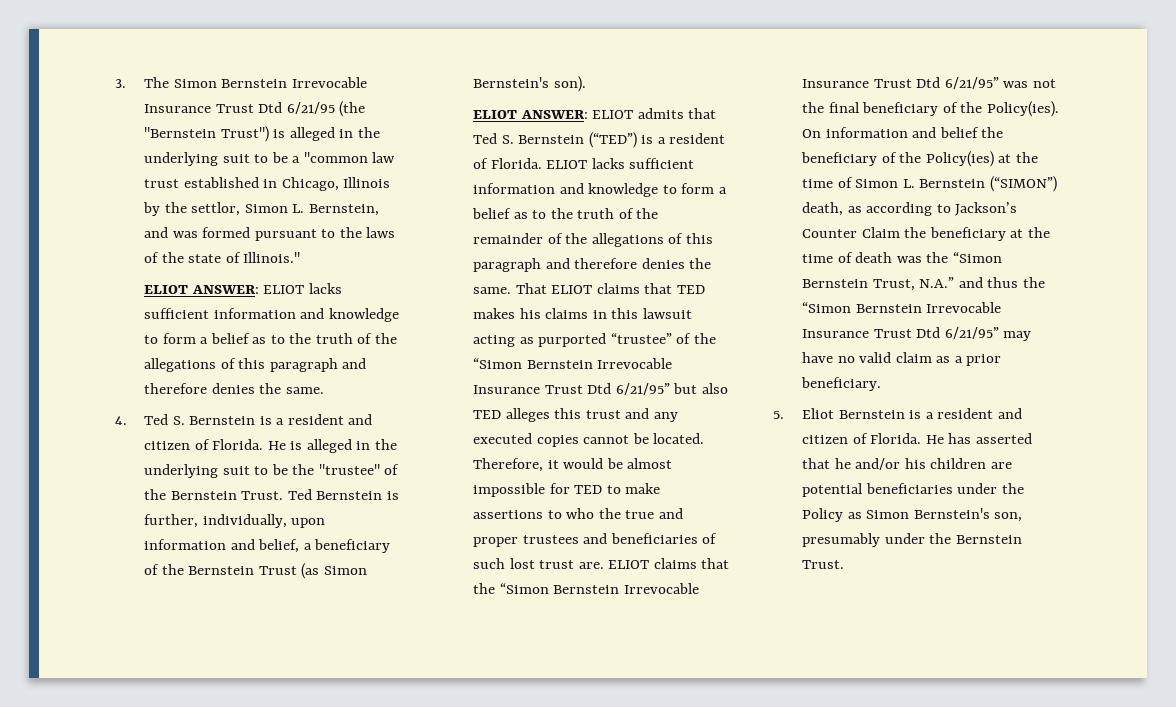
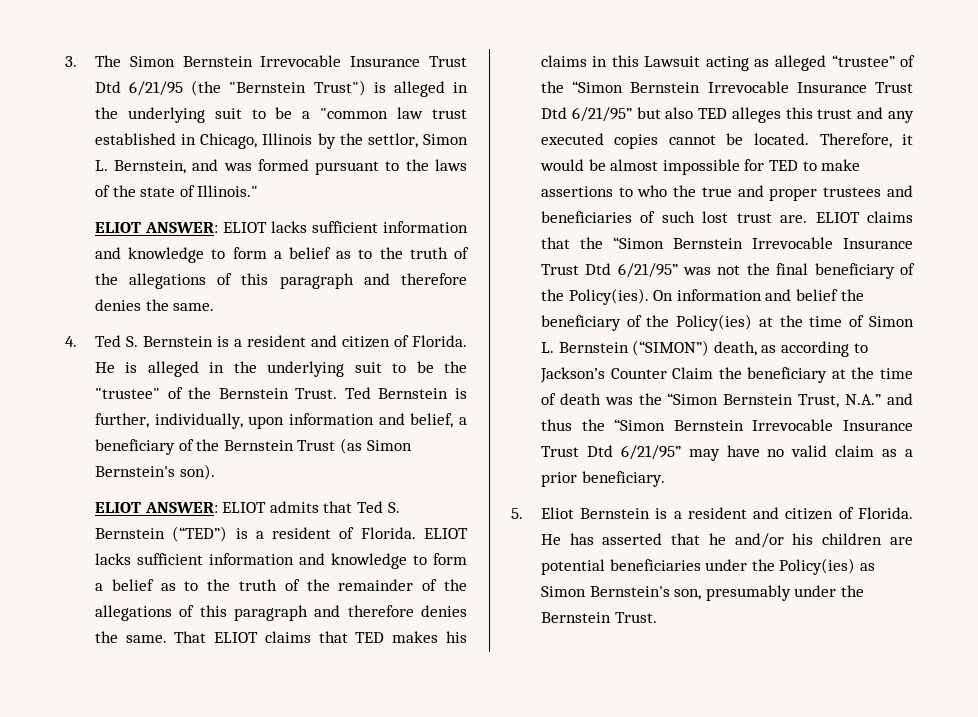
[642,308,692,319] lawsuit -> [644,56,701,67] Lawsuit
[538,333,607,347] purported -> [774,55,826,71] alleged
[802,508,844,522] Policy -> [779,558,856,575] Policy(ies)

